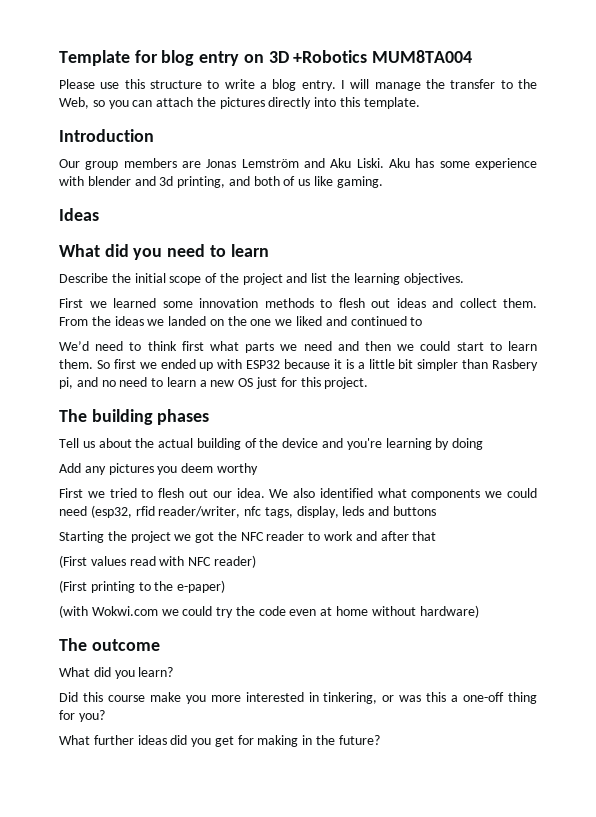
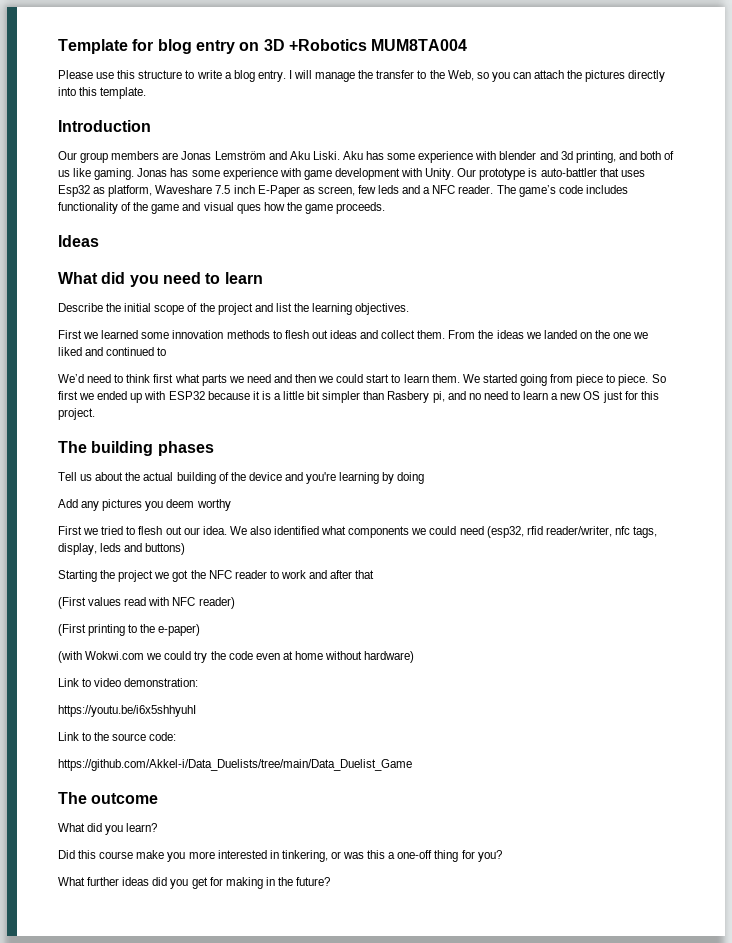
(383, 182) none -> [137,168,645,180] [58,185,628,197] [58,202,386,214] Jonas has some experience with game development with Unity. Our prototype is auto-battler that uses Esp32 as platform, Waveshare 7.5 inch E-Paper as screen, few leds and a NFC reader. The game’s code includes functionality of the game and visual ques how the game proceeds.
(93, 364) none -> [462,374,649,386] We started going from piece to piece.
[393,506,437,516] buttons -> [145,543,186,555] buttons)
(479, 611) none -> [58,678,199,687] [58,705,196,717] [58,732,177,741] [58,759,412,771] // Link to video demonstration: // https://youtu.be/i6x5shhyuhI // Link to the source code: // https://github.com/Akkel-i/Data_Duelists/tree/main/Data_Duelist_Game

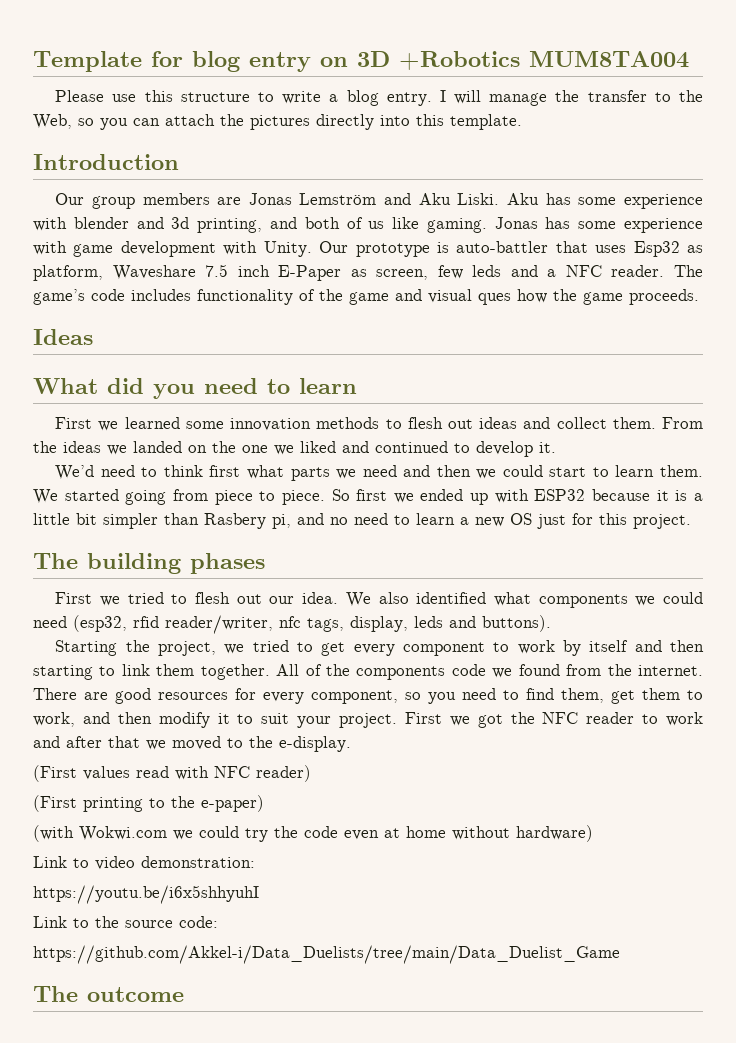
[58,303,410,315] // Describe the initial scope of the project and list the learning objectives. -> (357, 386) none
(167, 351) none -> [476,441,556,457] develop it.
[58,472,425,484] [58,499,231,511] // Tell us about the actual building of the device and you're learning by doing // Add any pictures you deem worthy -> (265, 563) none
[145,543,186,555] buttons) -> [482,615,551,632] buttons).
[118,570,154,582] project -> [157,640,705,656] [33,664,704,680] [33,688,703,704] [33,712,442,728] project, we tried to get every component to work by itself and then starting to link them together. All of the components code we found from the internet. There are good resources for every component, so you need to find them, get them to work, and then modify it to suit your project. First
(375, 574) none -> [146,736,351,752] we moved to the e-display.
[58,823,158,835] [58,850,502,862] [58,877,331,889] // What did you learn? // Did this course make you more interested in tinkering, or was this a one-off thing for you? // What further ideas did you get for making in the future? -> (184, 994) none

